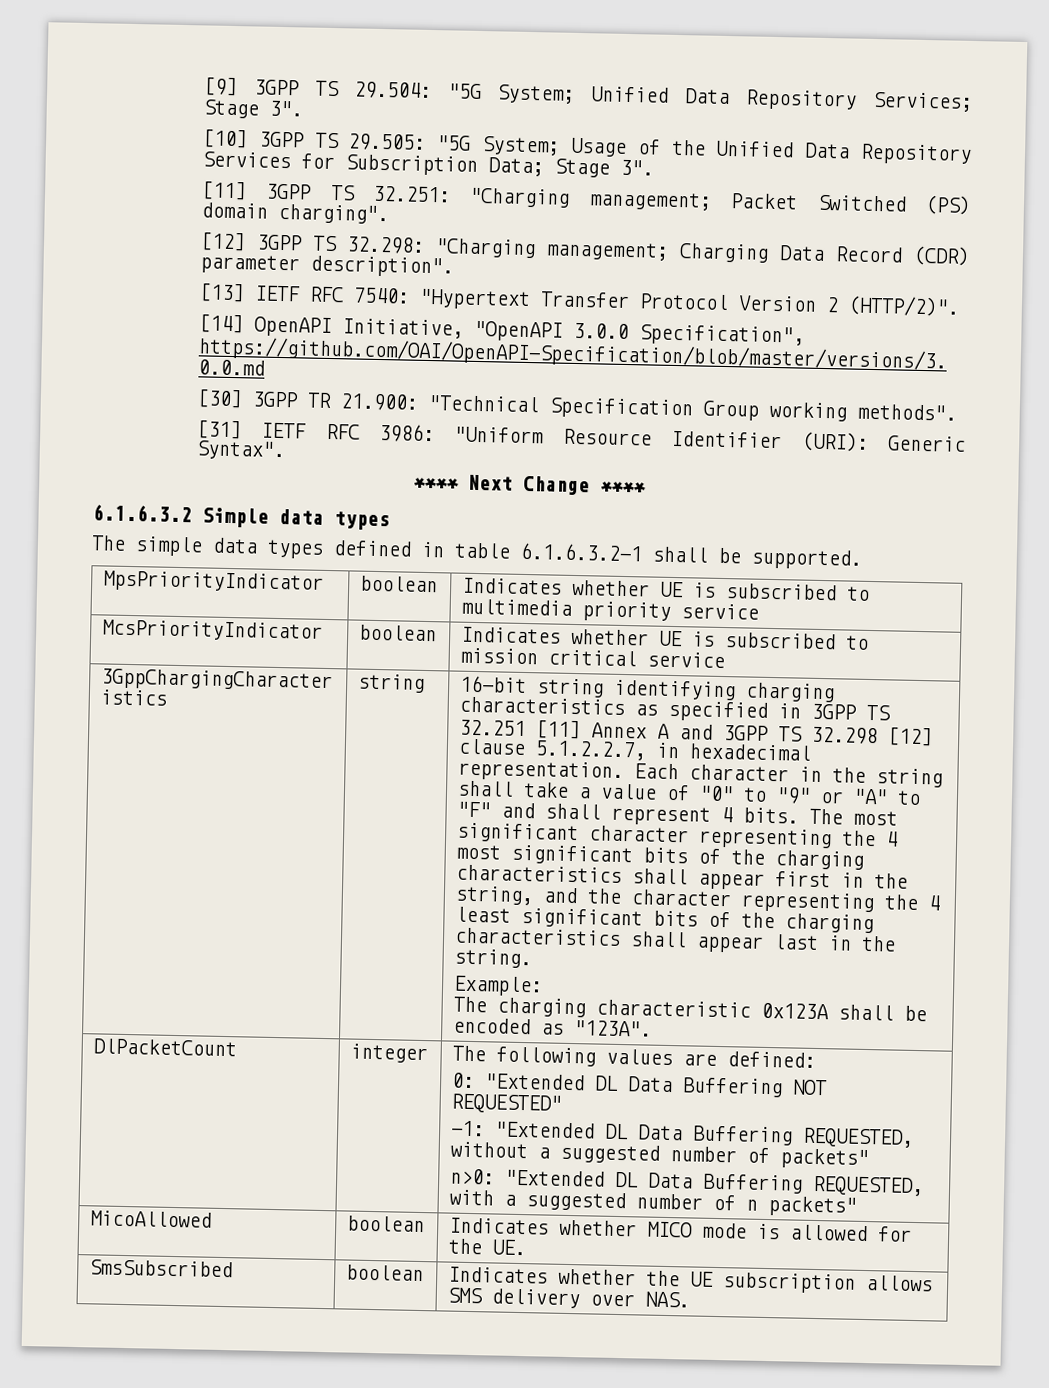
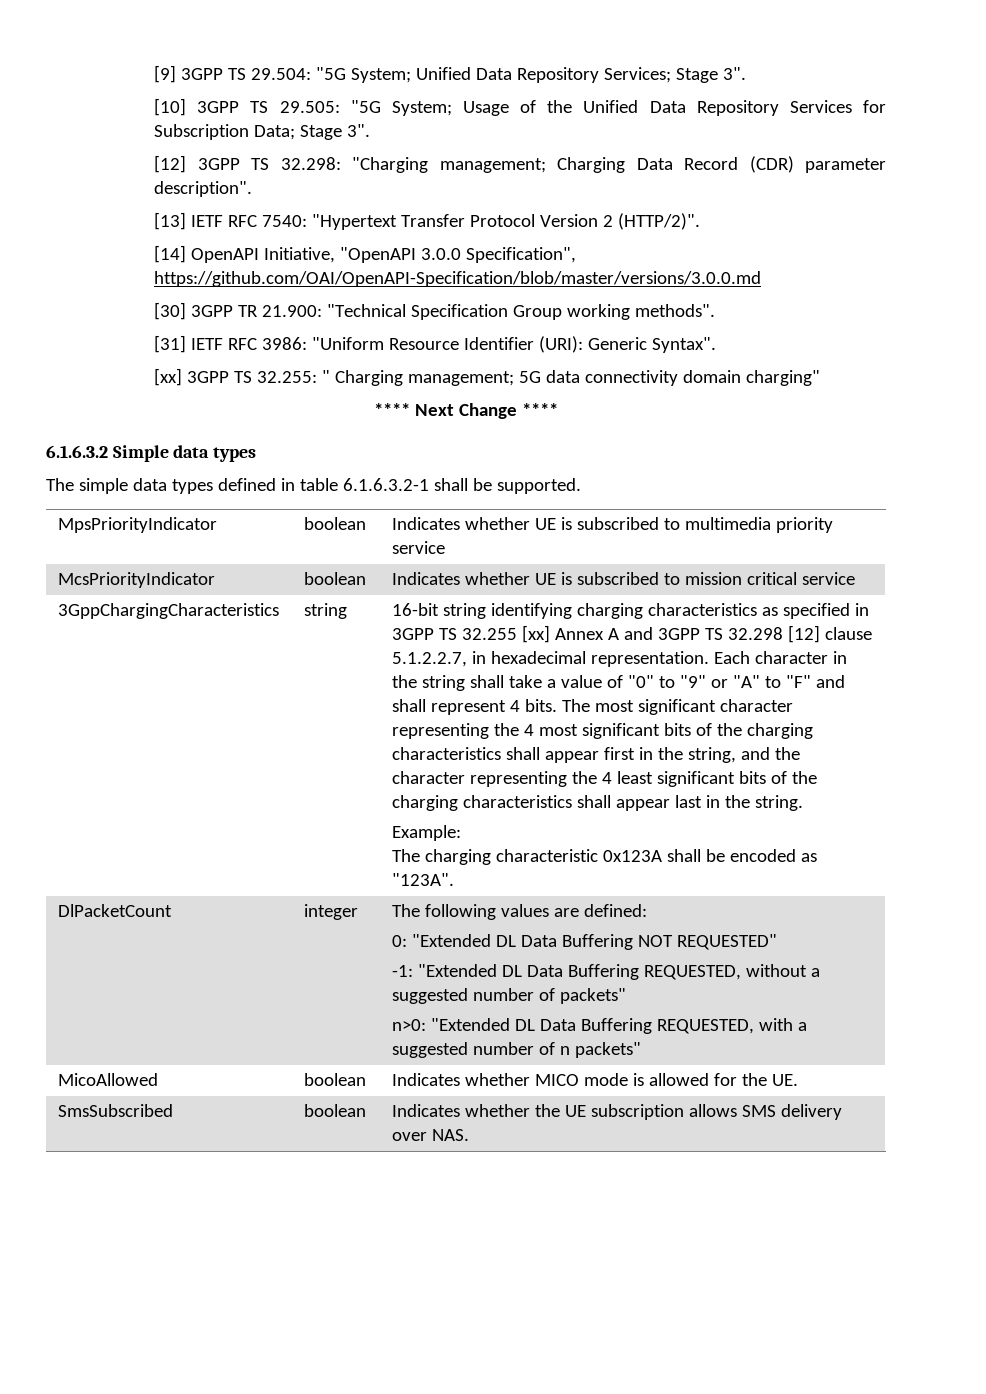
[200,180,971,215] [200,202,389,225] // [11] 3GPP TS 32.251: "Charging management; Packet Switched (PS) domain charging". -> (371, 130) none
(286, 450) none -> [154,368,821,386] // [xx] 3GPP TS 32.255: " Charging management; 5G data connectivity domain charging"
[459,719,582,740] 32.251 [11] -> [462,625,551,643] 32.255 [xx]

